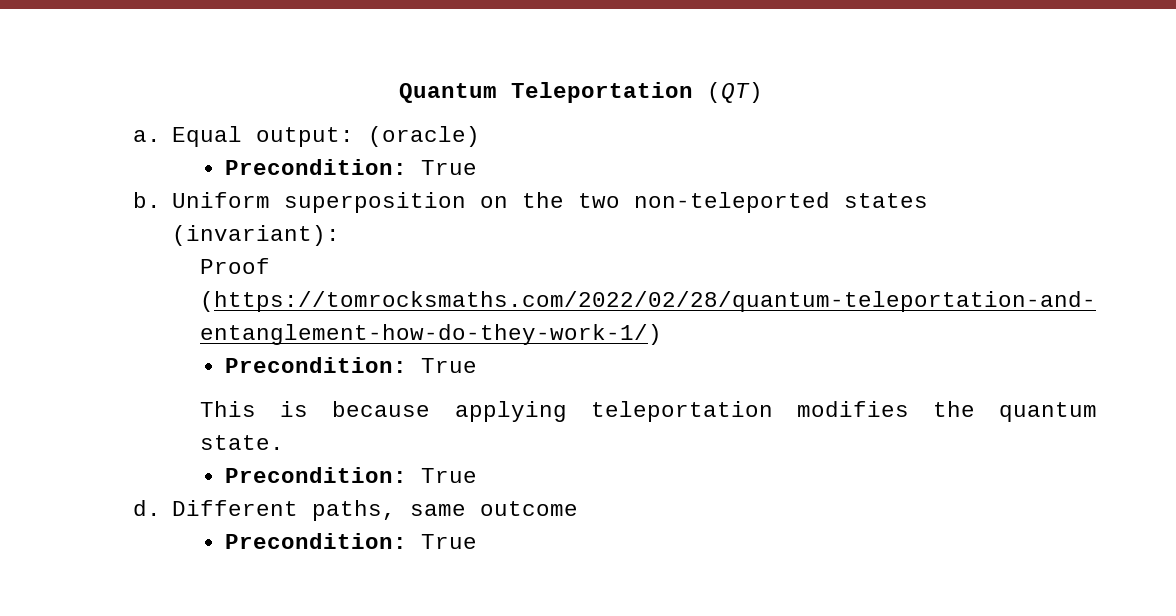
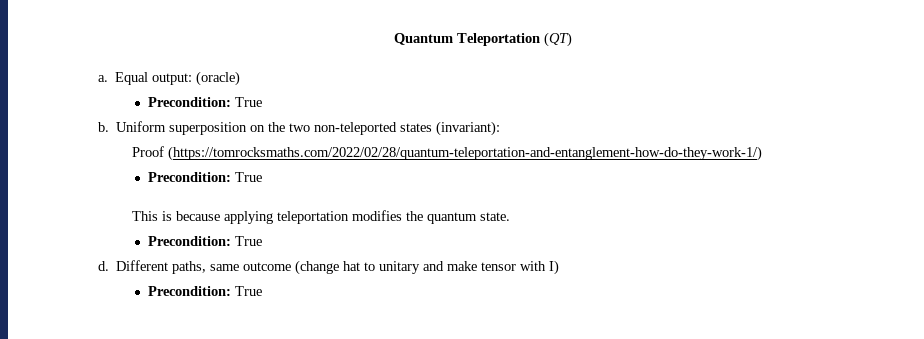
(578, 508) none -> [295,260,560,275] (change hat to unitary and make tensor with I)

